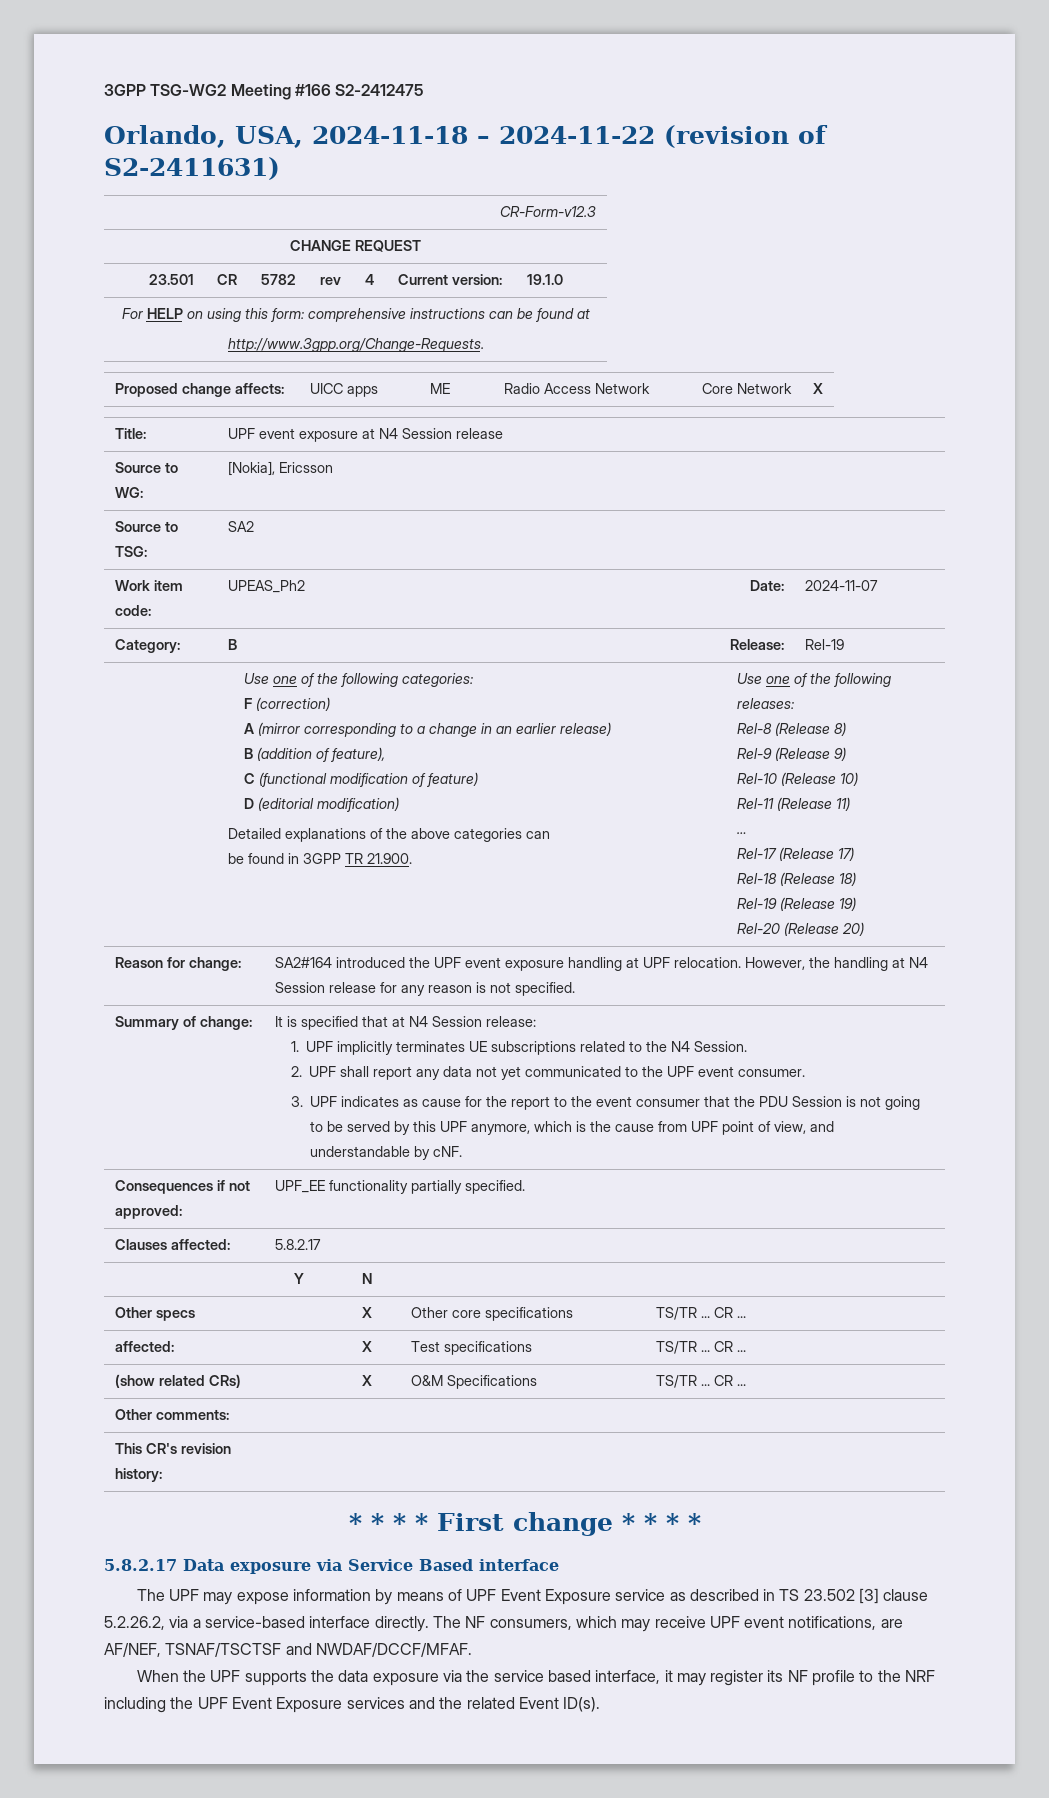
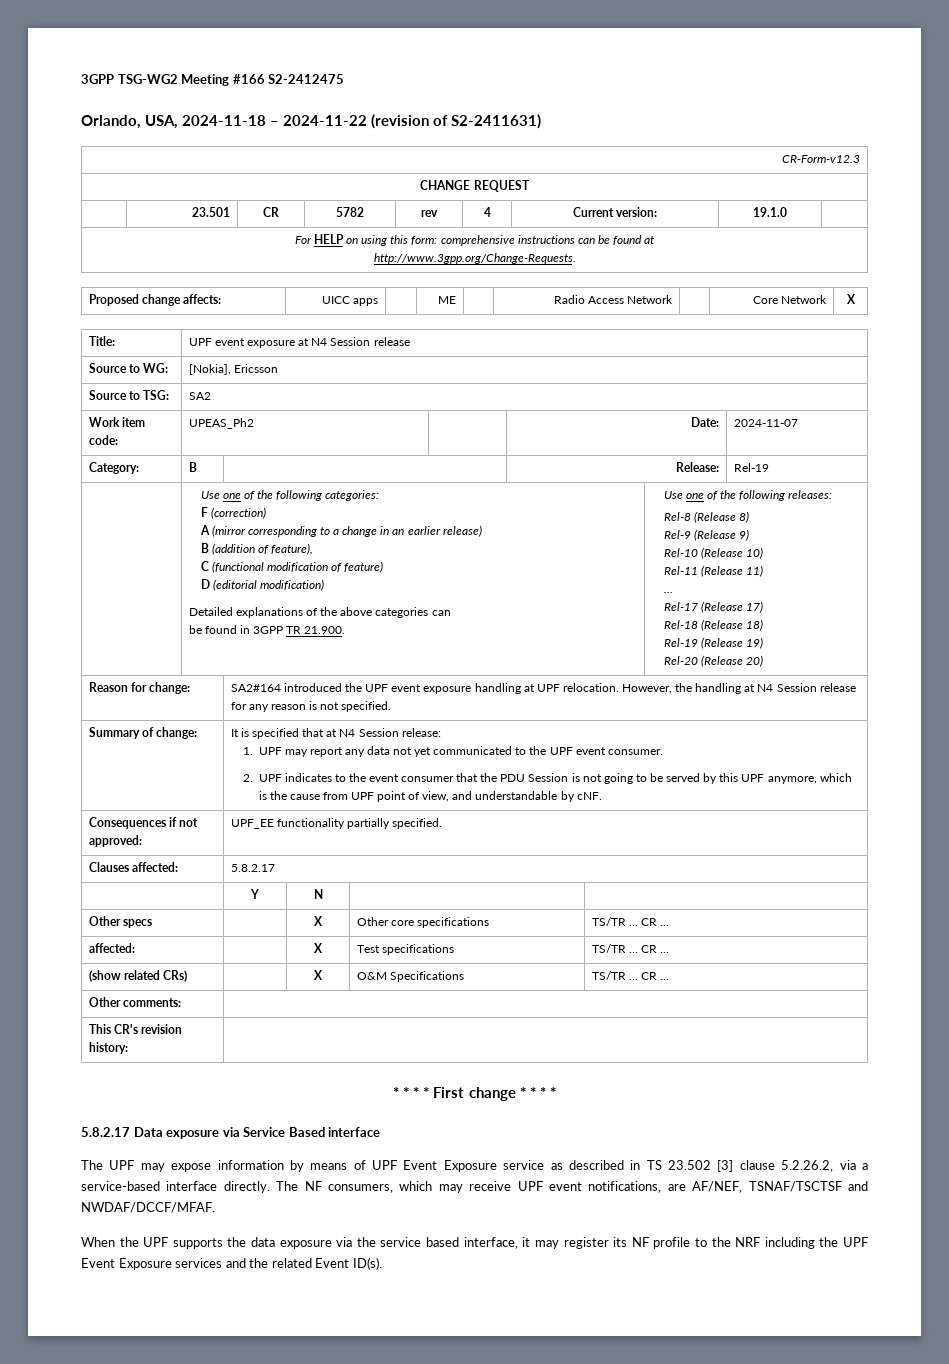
[337,1041,748,1055] [290,1066,370,1077] implicitly terminates UE subscriptions related to the N4 Session. // 2. UPF shall -> [284,749,308,757] may
[290,1096,303,1107] 3. -> [242,774,253,782] 2.
[403,1096,551,1110] as cause for the report -> (332, 777) none

